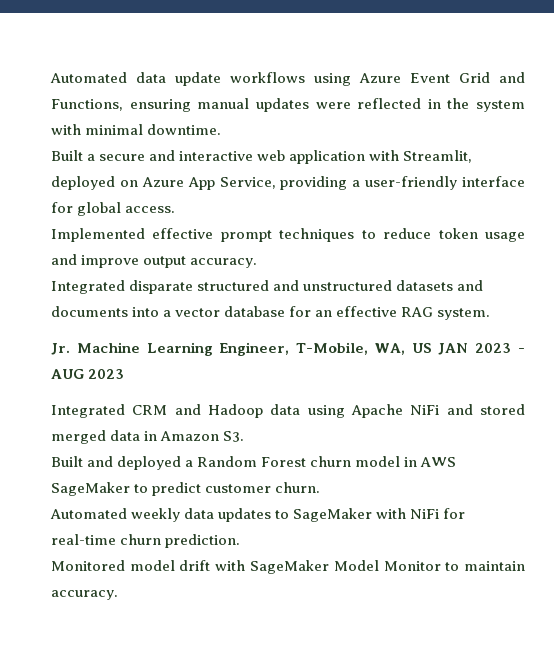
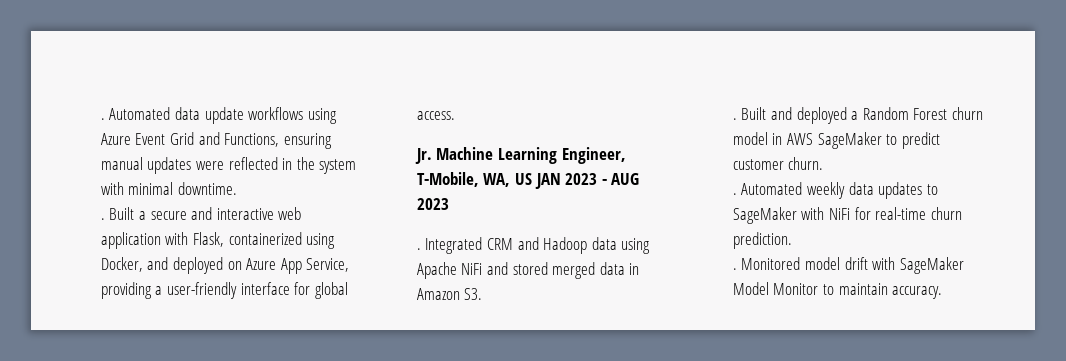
(49, 77) none -> [100,118,105,120] .
(222, 129) none -> [100,218,105,220] .
[403,150,473,163] Streamlit, -> [192,232,336,249] [100,257,169,272] Flask, containerized using Docker, and
[50,228,525,242] [50,254,258,268] [50,280,484,294] [50,306,491,320] // Implemented effective prompt techniques to reduce token usage and improve output accuracy. // Integrated disparate structured and unstructured datasets and documents into a vector database for an effective RAG system. -> (455, 115) none
(125, 374) none -> [416,248,421,250] .
(245, 436) none -> [732,118,737,120] .
(321, 487) none -> [732,193,737,195] .
(241, 541) none -> [732,268,737,270] .

